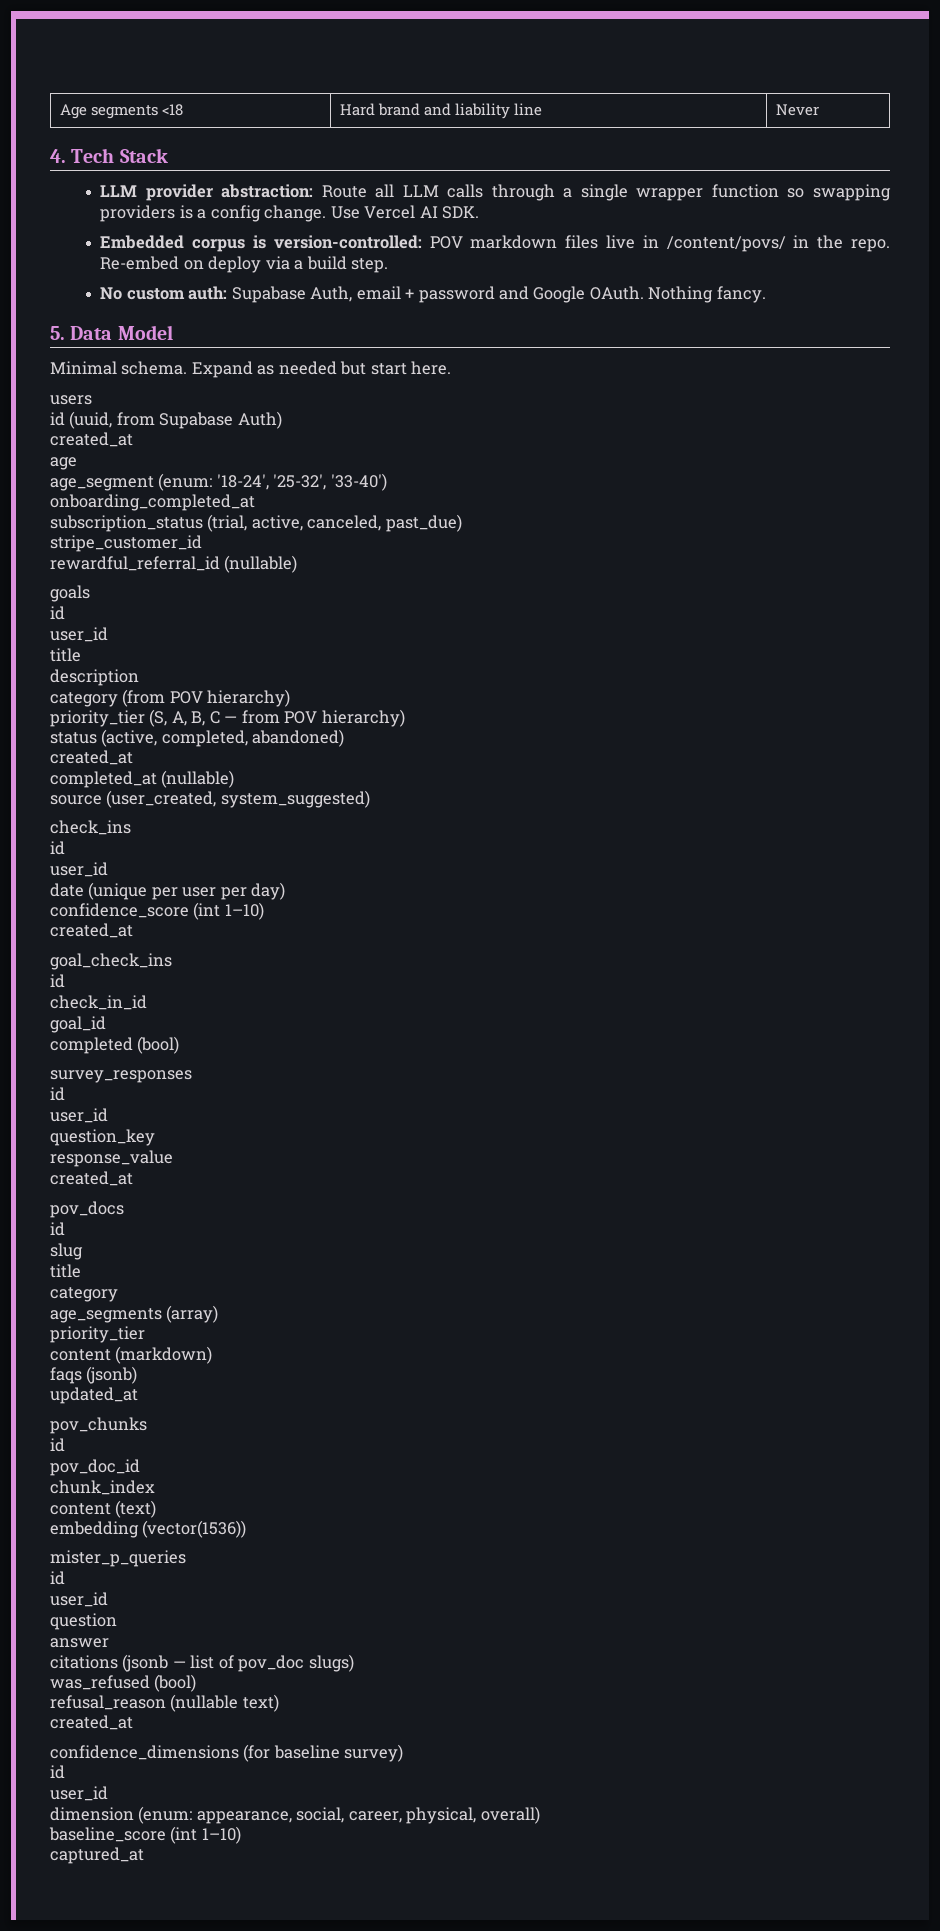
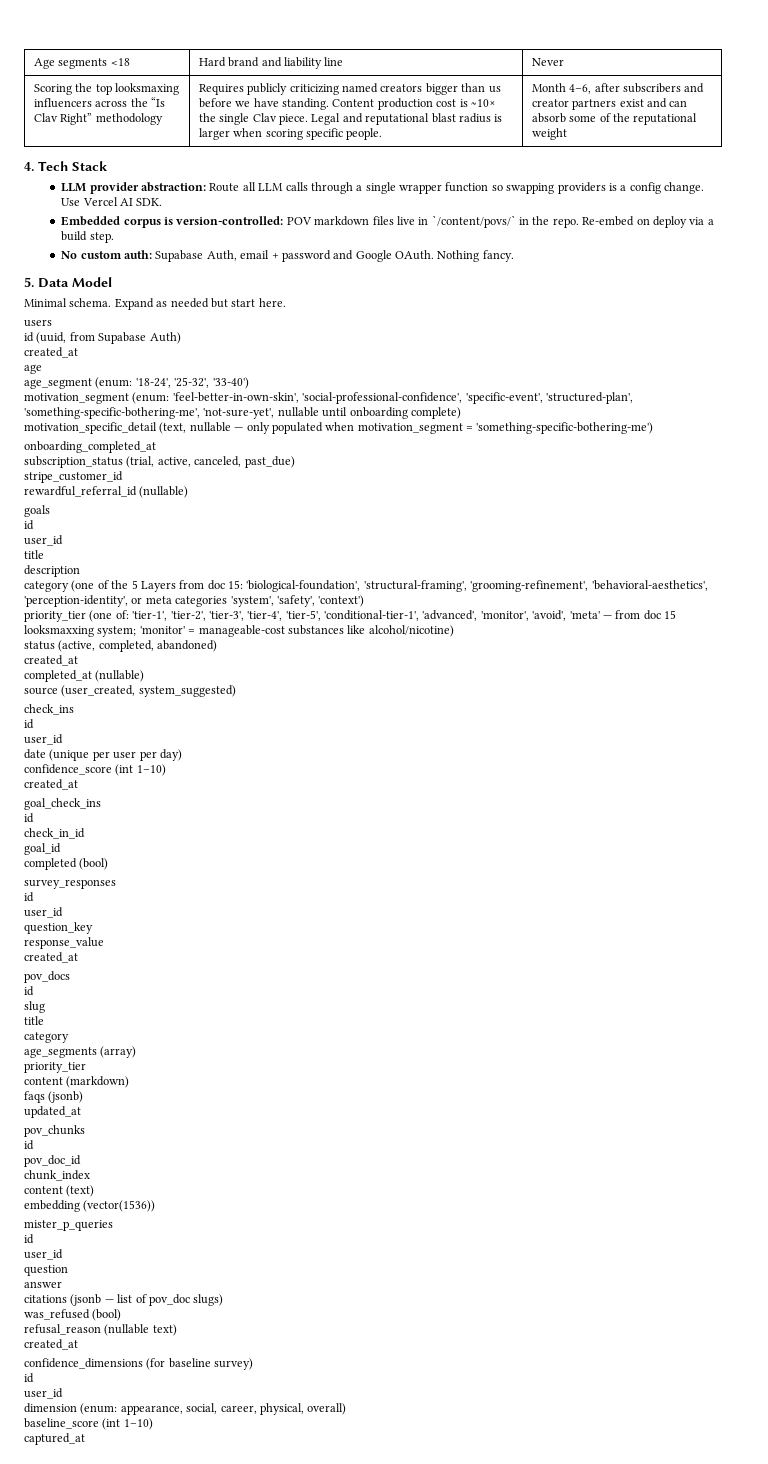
(819, 110) none -> [33,83,180,95] [33,97,166,108] [33,113,163,125] [198,83,501,95] [198,98,496,110] [198,113,503,125] [198,128,383,140] [531,83,705,94] [531,98,688,110] [531,113,698,125] [531,128,567,140] // Scoring the top looksmaxing influencers across the “Is Clav Right” methodology | Requires publicly criticizing named creators bigger than us before we have standing. Content production cost is ~10× the single Clav piece. Legal and reputational blast radius is larger when scoring specific people. | Month 4–6, after subscribers and creator partners exist and can absorb some of the reputational weight
[666,236,786,252] /content/povs/ -> [431,215,516,228] `/content/povs/`
(387, 482) none -> [24,392,633,404] [24,407,461,419] [24,422,654,434] // motivation_segment (enum: 'feel-better-in-own-skin', 'social-professional-confidence', 'specific-event', 'structured-plan', 'something-specific-bothering-me', 'not-sure-yet', nullable until onboarding complete) // motivation_specific_detail (text, nullable — only populated when motivation_segment = 'something-specific-bothering-me')
[122,689,291,707] [50,709,405,727] (from POV hierarchy) // priority_tier (S, A, B, C — from POV hierarchy) -> [71,580,708,592] [24,595,365,607] [24,610,676,622] [24,625,454,637] (one of the 5 Layers from doc 15: 'biological-foundation', 'structural-framing', 'grooming-refinement', 'behavioral-aesthetics', 'perception-identity', or meta categories 'system', 'safety', 'context') // priority_tier (one of: 'tier-1', 'tier-2', 'tier-3', 'tier-4', 'tier-5', 'conditional-tier-1', 'advanced', 'monitor', 'avoid', 'meta' — from doc 15 looksmaxxing system; 'monitor' = manageable-cost substances like alcohol/nicotine)

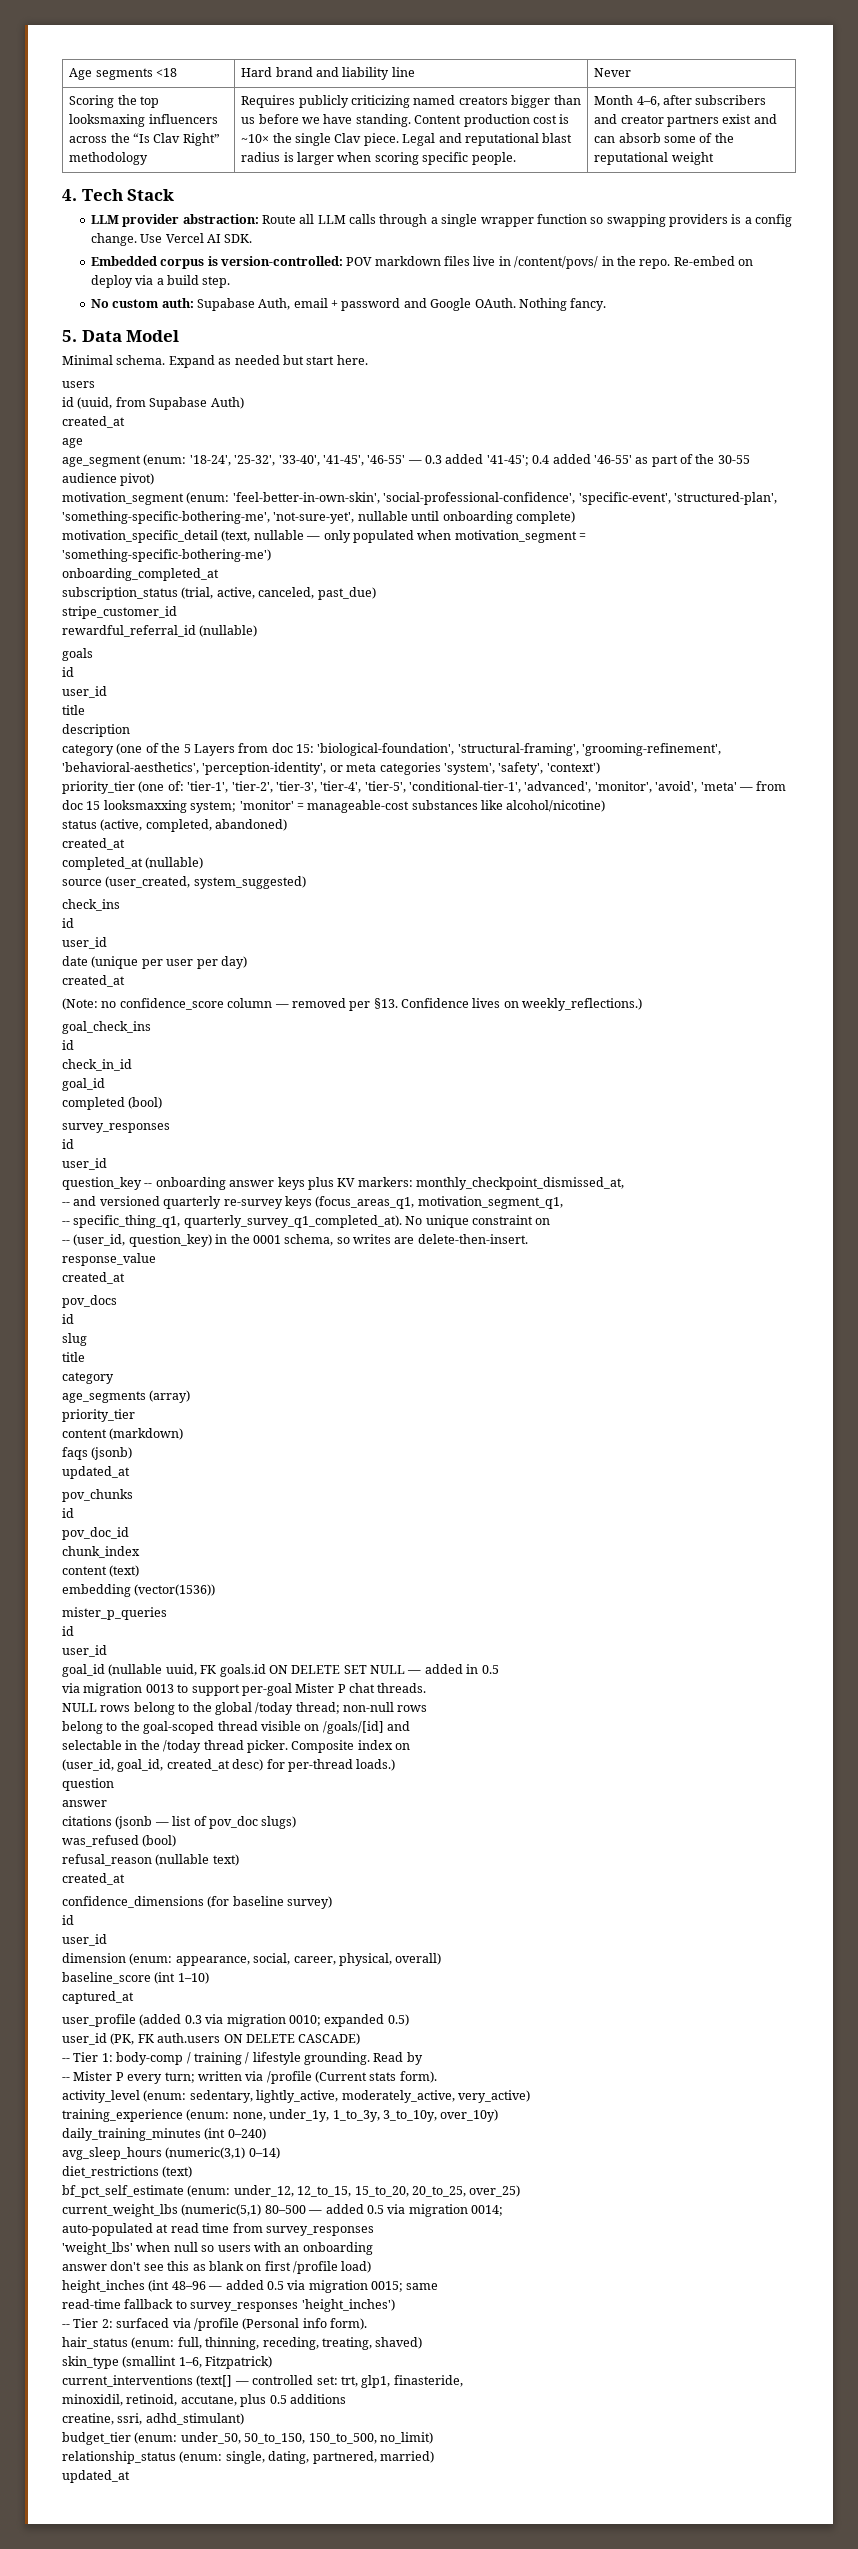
[431,215,516,228] `/content/povs/` -> [514,256,599,269] /content/povs/
[212,377,249,389] '33-40') -> [278,454,750,467] [62,473,155,486] '33-40', '41-45', '46-55' — 0.3 added '41-45'; 0.4 added '46-55' as part of the 30-55 audience pivot)
[24,764,166,776] [24,779,78,790] confidence_score (int 1–10) // created_at -> [62,975,125,987] [62,998,643,1011] created_at // (Note: no confidence_score column — removed per §13. Confidence lives on weekly_reflections.)
(93, 928) none -> [144,1177,624,1190] [62,1196,563,1209] [62,1215,551,1228] [62,1234,528,1247] -- onboarding answer keys plus KV markers: monthly_checkpoint_dismissed_at, // -- and versioned quarterly re-survey keys (focus_areas_q1, motivation_segment_q1, // -- specific_thing_q1, quarterly_survey_q1_completed_at). No unique constraint on // -- (user_id, question_key) in the 0001 schema, so writes are delete-then-insert.
(63, 1254) none -> [62,1664,499,1677] [62,1683,427,1696] [62,1702,428,1715] [62,1721,410,1734] [62,1740,410,1753] [62,1759,396,1772] // goal_id (nullable uuid, FK goals.id ON DELETE SET NULL — added in 0.5 // via migration 0013 to support per-goal Mister P chat threads. // NULL rows belong to the global /today thread; non-null rows // belong to the goal-scoped thread visible on /goals/[id] and // selectable in the /today thread picker. Composite index on // (user_id, goal_id, created_at desc) for per-thread loads.)
(85, 1439) none -> [62,2014,409,2027] [62,2033,361,2045] [62,2052,423,2065] [62,2071,437,2084] [62,2090,530,2103] [62,2109,499,2122] [62,2128,266,2141] [62,2147,280,2160] [62,2166,193,2178] [62,2185,521,2198] [62,2204,503,2217] [62,2223,374,2236] [62,2242,373,2255] [62,2261,372,2274] [62,2280,439,2293] [62,2299,395,2312] [62,2318,367,2331] [62,2337,423,2350] [62,2356,273,2369] [62,2375,463,2388] [62,2394,346,2407] [62,2413,244,2425] [62,2432,433,2445] [62,2451,434,2464] [62,2470,130,2483] // user_profile (added 0.3 via migration 0010; expanded 0.5) // user_id (PK, FK auth.users ON DELETE CASCADE) // -- Tier 1: body-comp / training / lifestyle grounding. Read by // -- Mister P every turn; written via /profile (Current stats form). // activity_level (enum: sedentary, lightly_active, moderately_active, very_active) // training_experience (enum: none, under_1y, 1_to_3y, 3_to_10y, over_10y) // daily_training_minutes (int 0–240) // avg_sleep_hours (numeric(3,1) 0–14) // diet_restrictions (text) // bf_pct_self_estimate (enum: under_12, 12_to_15, 15_to_20, 20_to_25, over_25) // current_weight_lbs (numeric(5,1) 80–500 — added 0.5 via migration 0014; // auto-populated at read time from survey_responses // 'weight_lbs' when null so users with an onboarding // answer don't see this as blank on first /profile load) // height_inches (int 48–96 — added 0.5 via migration 0015; same // read-time fallback to survey_responses 'height_inches') // -- Tier 2: surfaced via /profile (Personal info form). // hair_status (enum: full, thinning, receding, treating, shaved) // skin_type (smallint 1–6, Fitzpatrick) // current_interventions (text[] — controlled set: trt, glp1, finasteride, // minoxidil, retinoid, accutane, plus 0.5 additions // creatine, ssri, adhd_stimulant) // budget_tier (enum: under_50, 50_to_150, 150_to_500, no_limit) // relationship_status (enum: single, dating, partnered, married) // updated_at

